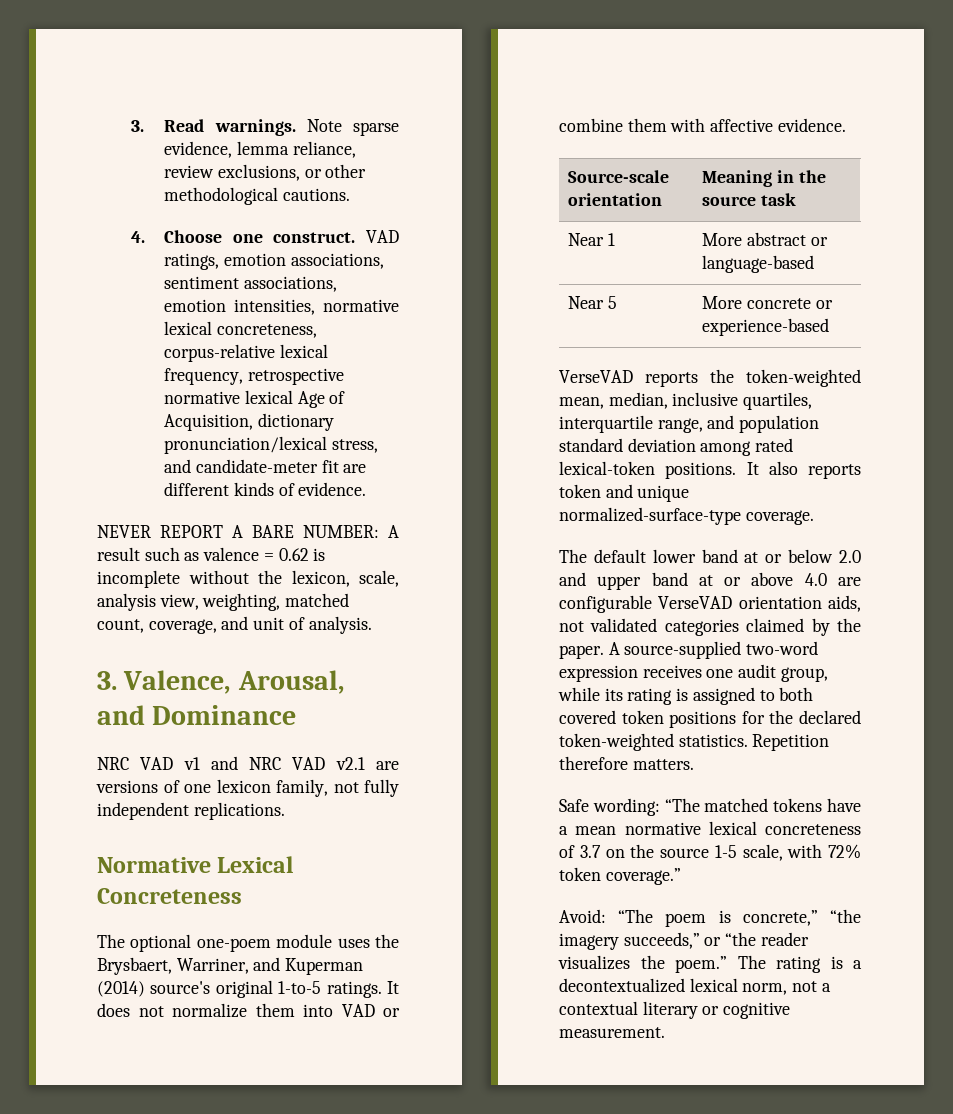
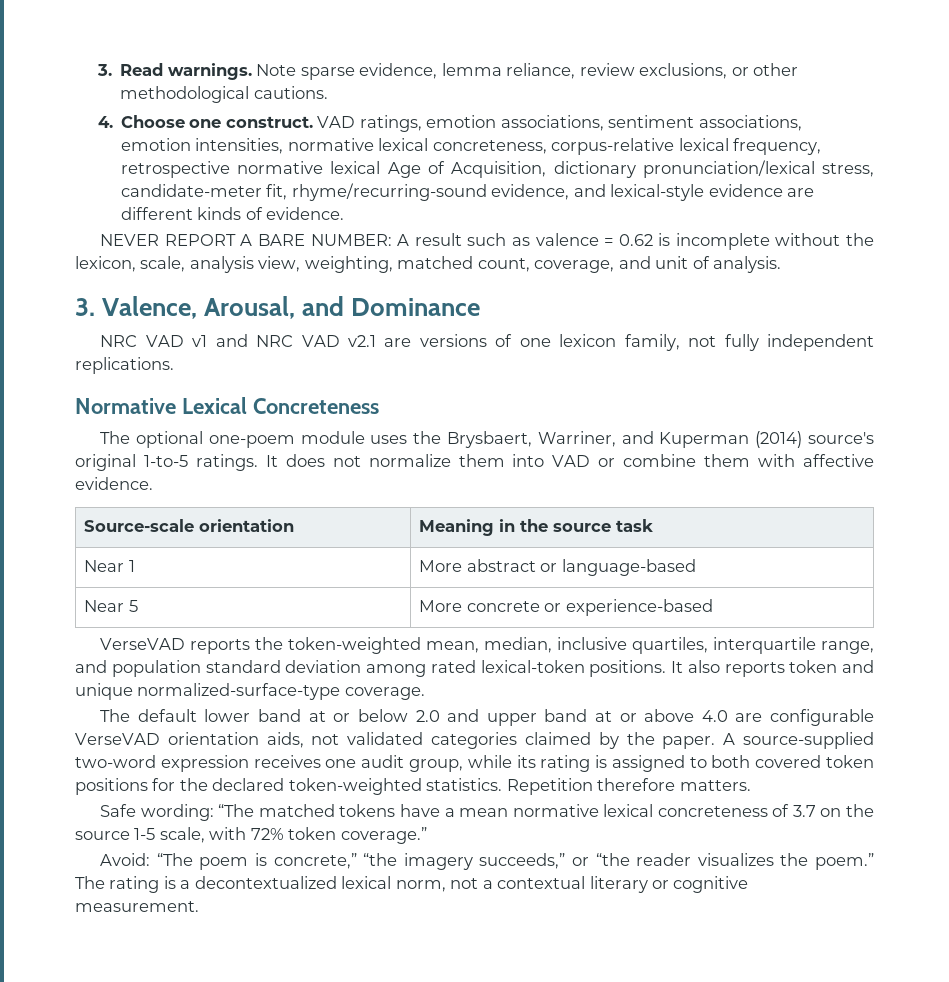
[164,459,339,473] and candidate-meter fit -> [120,183,783,201] candidate-meter fit, rhyme/recurring-sound evidence, and lexical-style evidence

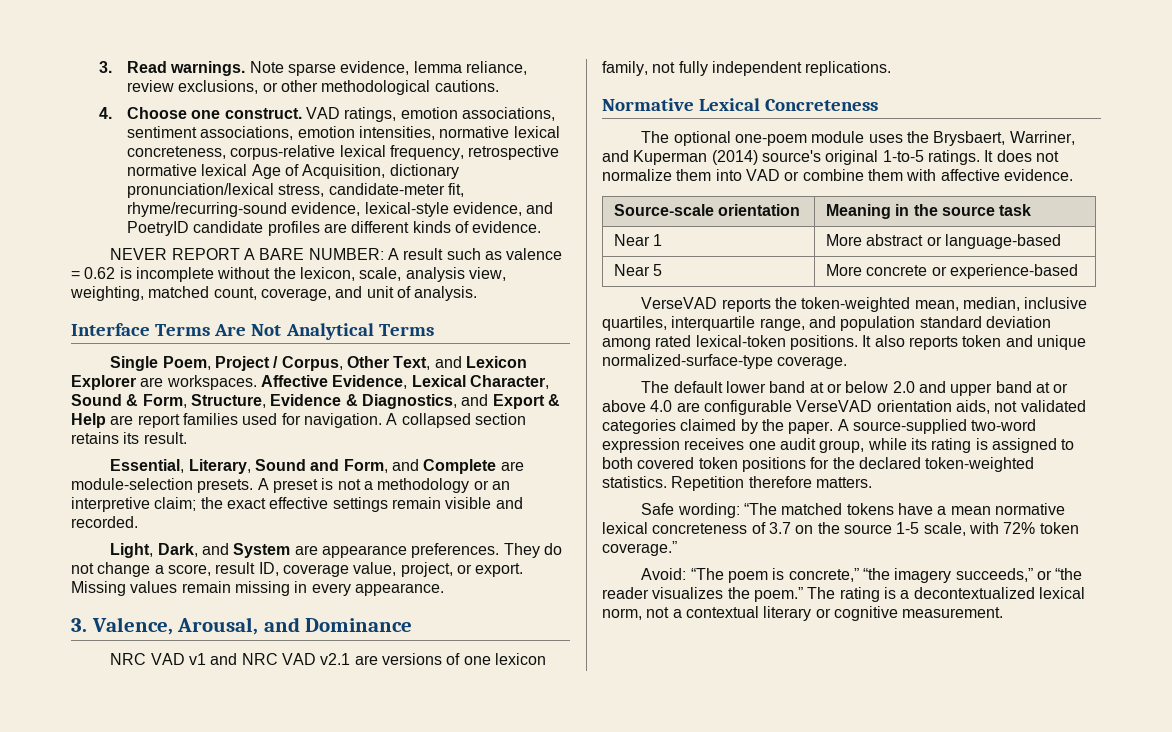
[573,184,783,201] and lexical-style evidence -> [364,202,554,217] [127,221,320,236] lexical-style evidence, and PoetryID candidate profiles
(782, 264) none -> [71,323,434,340] [110,356,527,371] [71,375,549,390] [71,394,560,409] [71,413,526,428] [71,432,187,444] [110,459,524,474] [71,478,510,493] [71,497,523,512] [71,516,138,528] [110,543,562,558] [71,562,524,577] [71,581,444,596] // Interface Terms Are Not Analytical Terms // Single Poem, Project / Corpus, Other Text, and Lexicon Explorer are workspaces. Affective Evidence, Lexical Character, Sound & Form, Structure, Evidence & Diagnostics, and Export & Help are report families used for navigation. A collapsed section retains its result. // Essential, Literary, Sound and Form, and Complete are module-selection presets. A preset is not a methodology or an interpretive claim; the exact effective settings remain visible and recorded. // Light, Dark, and System are appearance preferences. They do not change a score, result ID, coverage value, project, or export. Missing values remain missing in every appearance.

